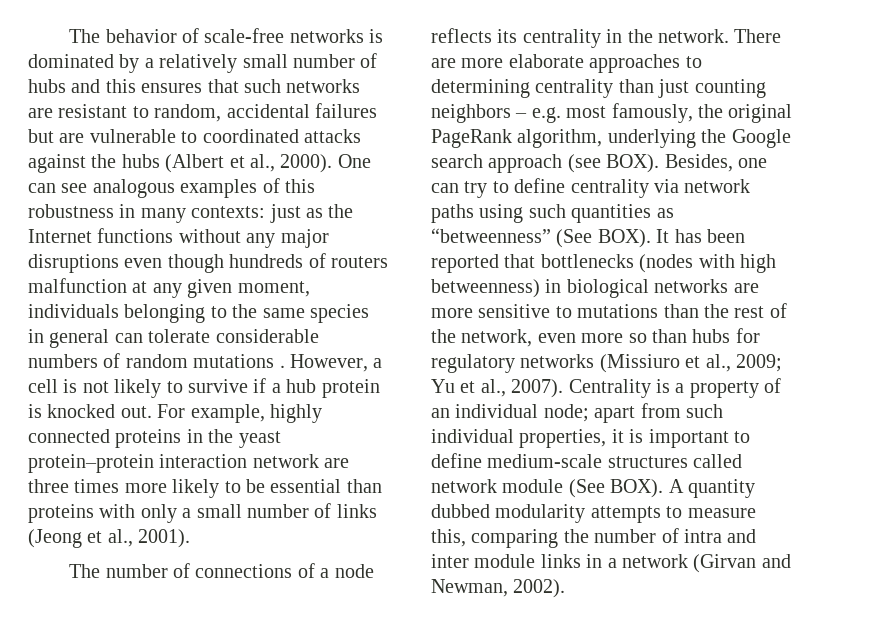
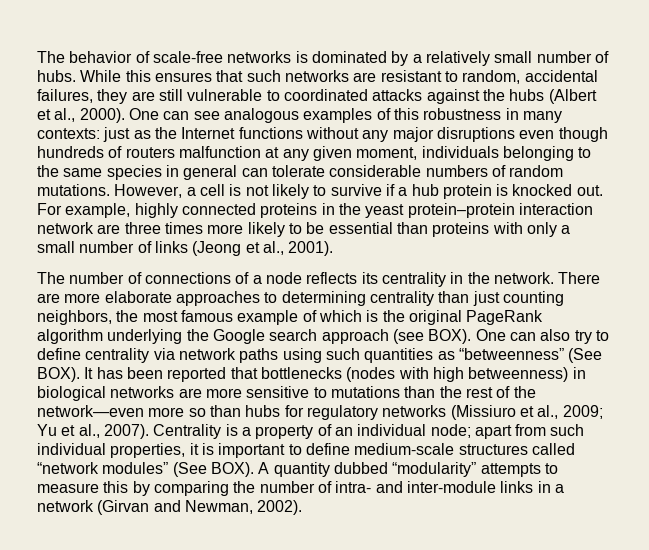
[28,79,101,93] hubs and -> [37,70,122,82] hubs. While
[315,103,377,118] [28,129,85,143] failures but are -> [37,89,183,104] failures, they are still
[193,354,285,368] mutations . -> [37,184,110,196] mutations.
[431,103,693,123] neighbors – e.g. most famously, -> [37,310,379,325] neighbors, the most famous example of which is
[517,129,603,148] algorithm, -> [37,329,103,344] algorithm
[664,154,767,172] [431,183,459,193] Besides, one can -> [475,329,571,341] One can also
[461,329,576,347] network, even -> [37,405,144,417] network—even
[431,479,564,493] network module -> [37,462,169,474] “network modules”
[495,504,586,523] modularity -> [392,462,477,477] “modularity”
[431,529,466,547] this, -> [103,481,150,496] this by
[684,529,757,543] [431,554,536,568] intra and inter module -> [335,481,496,493] intra- and inter-module

